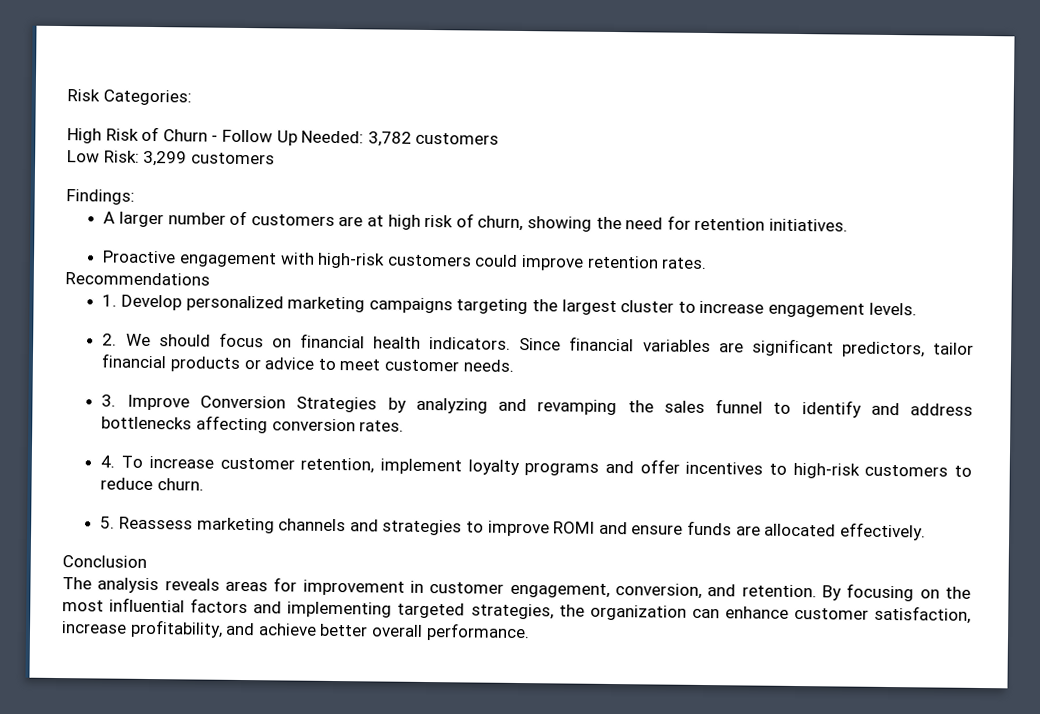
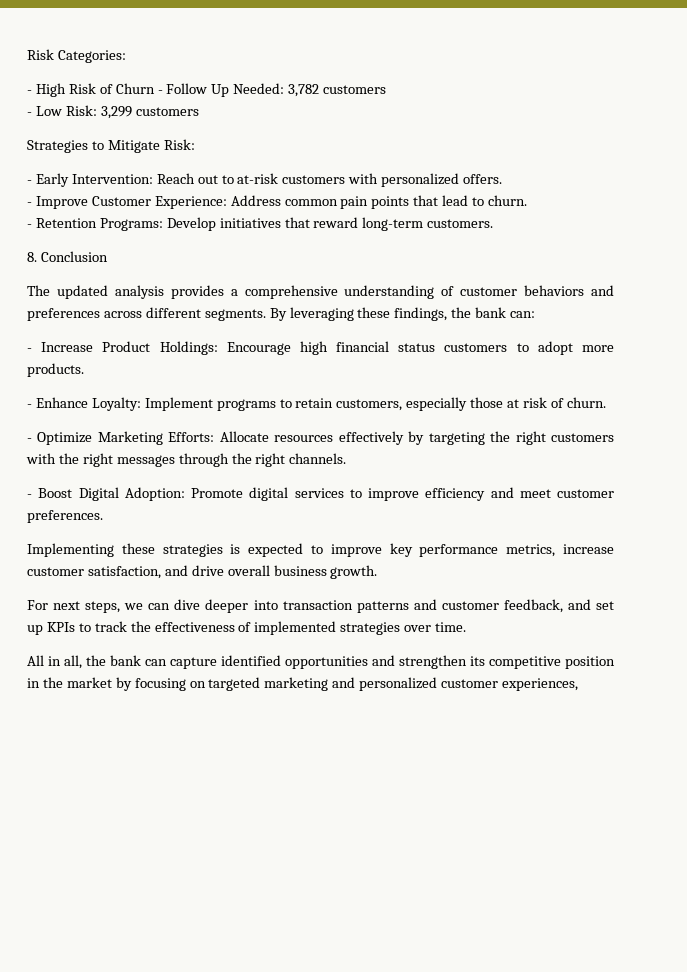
(192, 97) none -> [27,90,32,94] -
(500, 138) none -> [27,112,32,116] -
[66,189,135,205] [103,210,848,232] [102,250,708,271] [65,272,210,286] [102,294,917,318] [102,332,974,358] [101,353,514,372] [101,394,973,418] [101,415,405,434] [100,455,973,479] [100,477,205,491] [100,516,926,541] [62,555,147,568] [62,577,972,602] [62,597,972,624] [61,619,530,642] Findings: // A larger number of customers are at high risk of churn, showing the need for retention initiatives. // Proactive engagement with high-risk customers could improve retention rates. // Recommendations // 1. Develop personalized marketing campaigns targeting the largest cluster to increase engagement levels. // 2. We should focus on financial health indicators. Since financial variables are significant predictors, tailor financial products or advice to meet customer needs. // 3. Improve Conversion Strategies by analyzing and revamping the sales funnel to identify and address bottlenecks affecting conversion rates. // 4. To increase customer retention, implement loyalty programs and offer incentives to high-risk customers to reduce churn. // 5. Reassess marketing channels and strategies to improve ROMI and ensure funds are allocated effectively. // Conclusion // The analysis reveals areas for improvement in customer engagement, conversion, and retention. By focusing on the most influential factors and implementing targeted strategies, the organization can enhance customer satisfaction, increase profitability, and achieve better overall performance. -> [27,139,195,153] [27,173,503,187] [27,195,528,209] [27,217,494,231] [27,251,108,262] [27,285,614,299] [27,307,536,321] [27,341,614,355] [27,363,84,377] [27,397,606,411] [27,431,614,445] [26,453,347,467] [27,487,614,501] [27,510,103,523] [27,543,614,557] [27,565,378,579] [27,599,614,613] [27,621,467,635] [27,655,615,669] [27,677,579,691] Strategies to Mitigate Risk: // - Early Intervention: Reach out to at-risk customers with personalized offers. // - Improve Customer Experience: Address common pain points that lead to churn. // - Retention Programs: Develop initiatives that reward long-term customers. // 8. Conclusion // The updated analysis provides a comprehensive understanding of customer behaviors and preferences across different segments. By leveraging these findings, the bank can: // - Increase Product Holdings: Encourage high financial status customers to adopt more products. // - Enhance Loyalty: Implement programs to retain customers, especially those at risk of churn. // - Optimize Marketing Efforts: Allocate resources effectively by targeting the right customers with the right messages through the right channels. // - Boost Digital Adoption: Promote digital services to improve efficiency and meet customer preferences. // Implementing these strategies is expected to improve key performance metrics, increase customer satisfaction, and drive overall business growth. // For next steps, we can dive deeper into transaction patterns and customer feedback, and set up KPIs to track the effectiveness of implemented strategies over time. // All in all, the bank can capture identified opportunities and strengthen its competitive position in the market by focusing on targeted marketing and personalized customer experiences,

